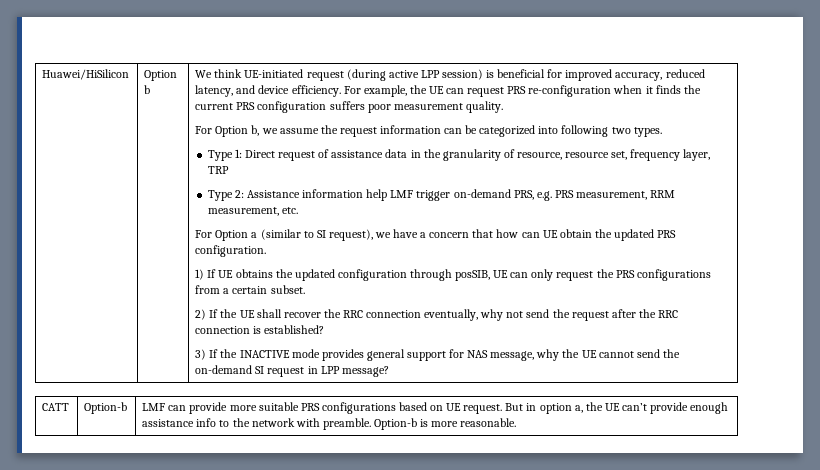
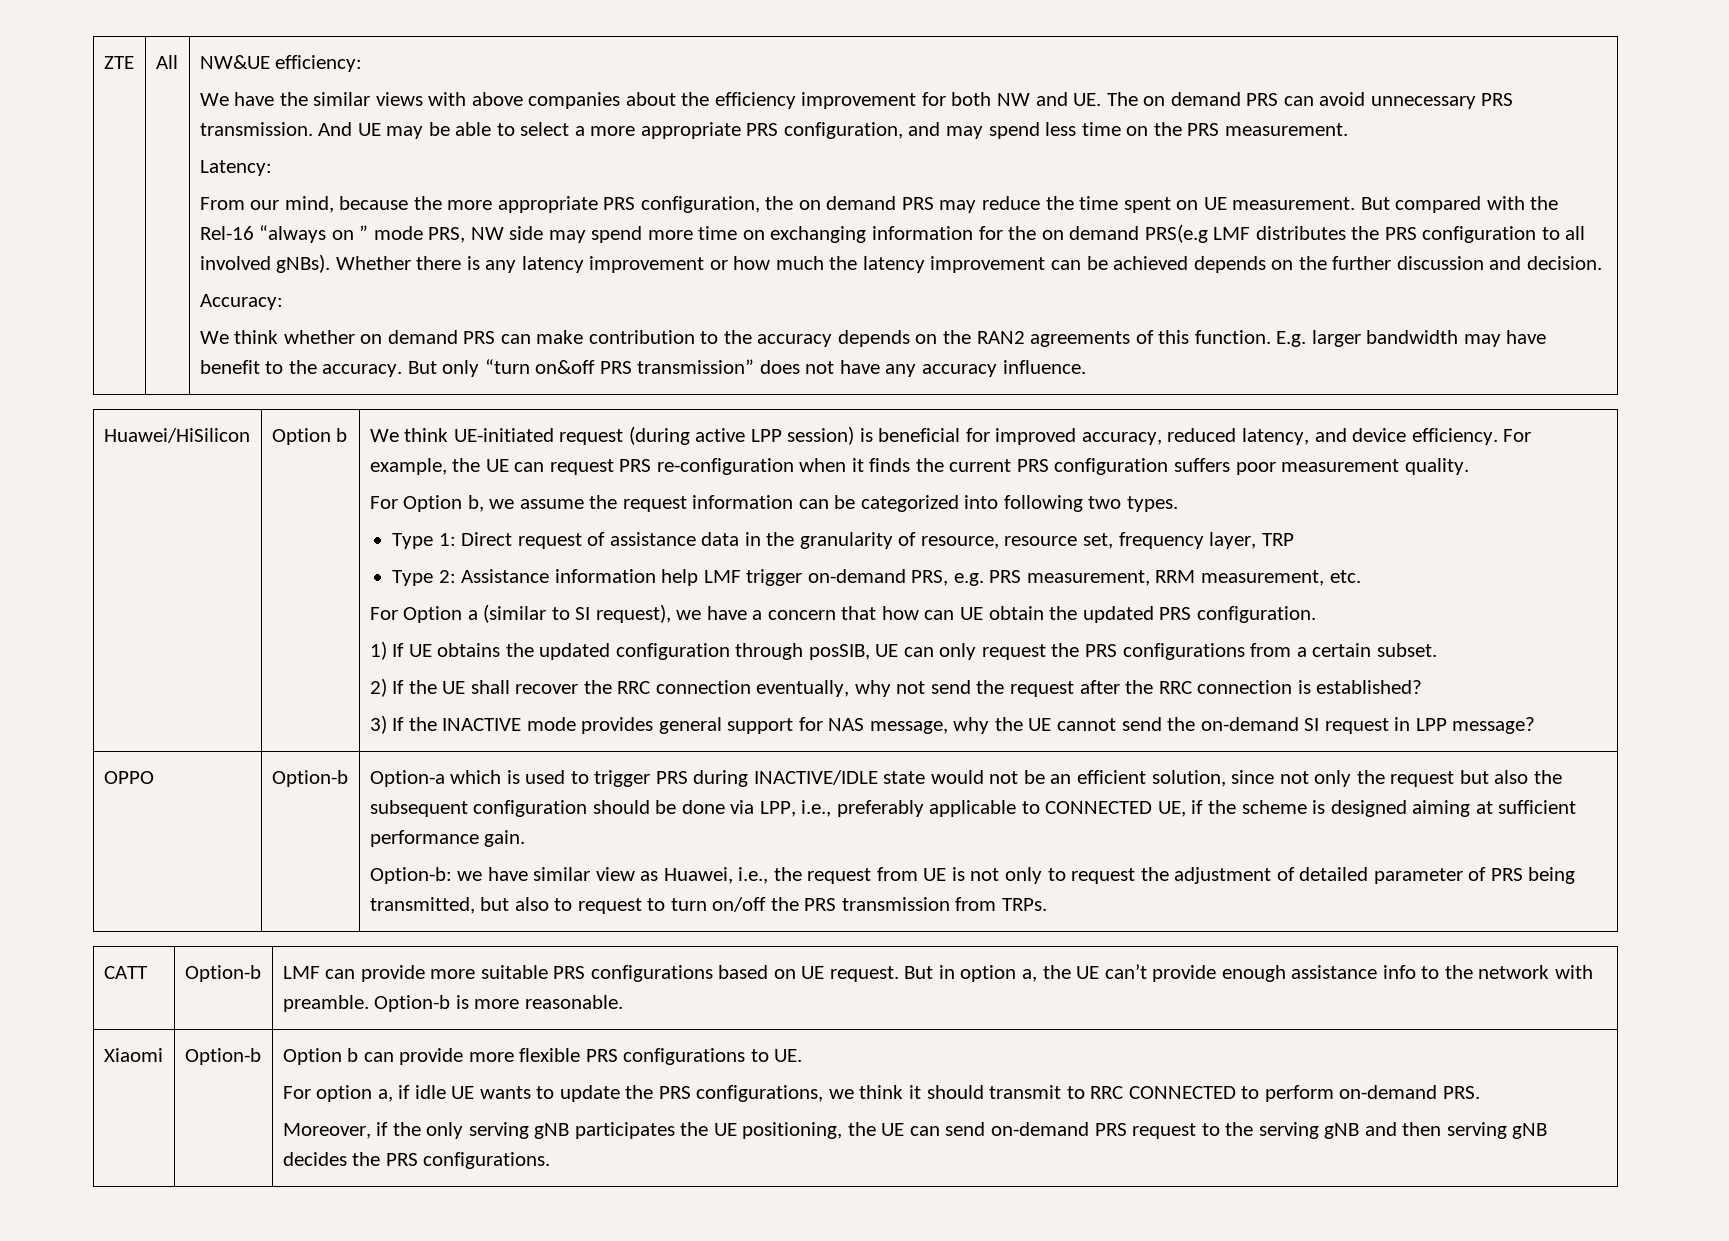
(42, 74) none -> [103,56,134,69] [155,55,178,69] [199,55,363,72] [199,92,1514,109] [199,122,1348,139] [199,160,272,176] [199,196,1559,213] [199,224,1586,243] [199,254,1602,273] [199,294,283,310] [199,330,1547,347] [199,359,1086,377] ZTE | All | NW&UE efficiency: // We have the similar views with above companies about the efficiency improvement for both NW and UE. The on demand PRS can avoid unnecessary PRS transmission. And UE may be able to select a more appropriate PRS configuration, and may spend less time on the PRS measurement. // Latency: // From our mind, because the more appropriate PRS configuration, the on demand PRS may reduce the time spent on UE measurement. But compared with the Rel-16 “always on ” mode PRS, NW side may spend more time on exchanging information for the on demand PRS(e.g LMF distributes the PRS configuration to all involved gNBs). Whether there is any latency improvement or how much the latency improvement can be achieved depends on the further discussion and decision. // Accuracy: // We think whether on demand PRS can make contribution to the accuracy depends on the RAN2 agreements of this function. E.g. larger bandwidth may have benefit to the accuracy. But only “turn on&off PRS transmission” does not have any accuracy influence. //
(389, 371) none -> [103,771,154,784] [271,770,348,787] [369,770,1562,787] [369,800,1577,817] [369,830,526,847] [369,867,1576,884] [369,897,1047,914] // OPPO | Option-b | Option-a which is used to trigger PRS during INACTIVE/IDLE state would not be an efficient solution, since not only the request but also the subsequent configuration should be done via LPP, i.e., preferably applicable to CONNECTED UE, if the scheme is designed aiming at sufficient performance gain. // Option-b: we have similar view as Huawei, i.e., the request from UE is not only to request the adjustment of detailed parameter of PRS being transmitted, but also to request to turn on/off the PRS transmission from TRPs.
(517, 422) none -> [103,1048,163,1062] [184,1048,261,1065] [282,1048,803,1065] [282,1085,1480,1102] [282,1122,1548,1139] [282,1152,551,1169] // Xiaomi | Option-b | Option b can provide more flexible PRS configurations to UE. // For option a, if idle UE wants to update the PRS configurations, we think it should transmit to RRC CONNECTED to perform on-demand PRS. // Moreover, if the only serving gNB participates the UE positioning, the UE can send on-demand PRS request to the serving gNB and then serving gNB decides the PRS configurations.

